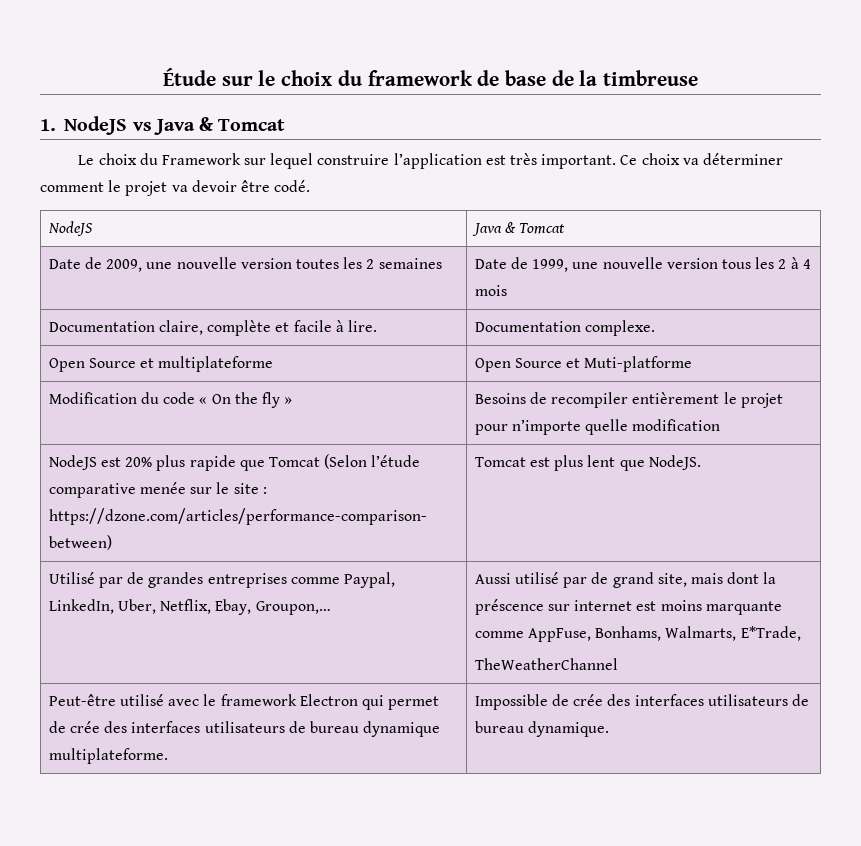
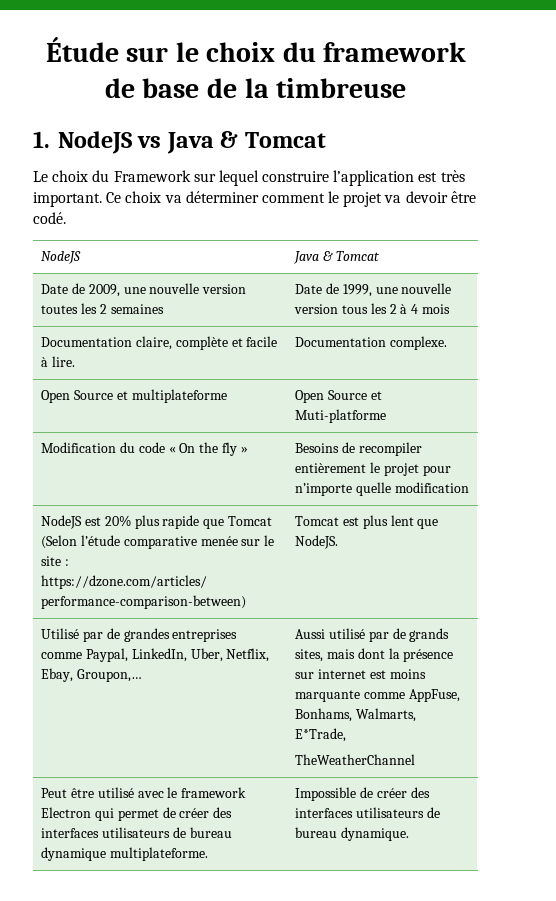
[612,572,687,588] grand site, -> [409,628,450,642] [295,649,324,662] grands sites,
[474,599,544,615] préscence -> [403,649,454,662] présence
[48,694,116,706] Peut-être -> [41,788,94,798] Peut être
[70,721,101,733] crée -> [179,808,210,818] créer
[573,694,604,706] crée -> [376,788,407,798] créer

